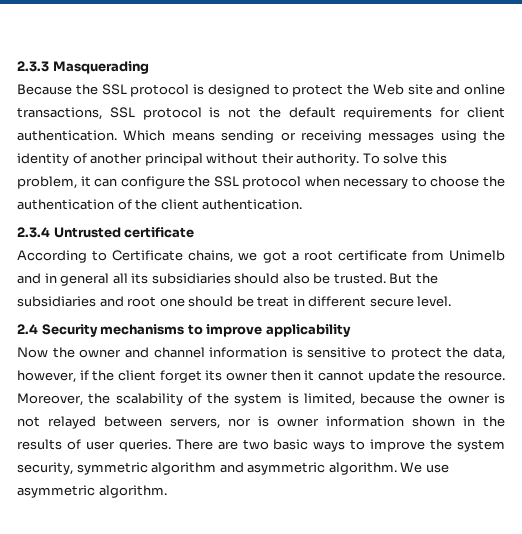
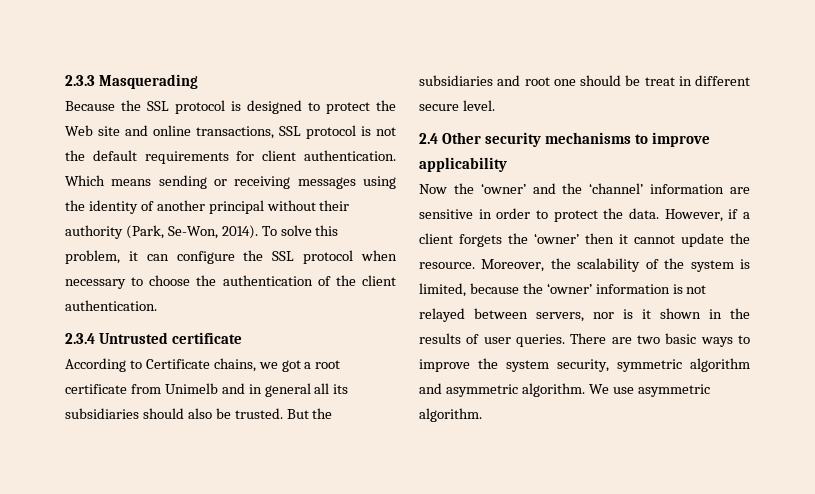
[296,153,360,166] authority. -> [65,225,258,239] authority (Park, Se-Won, 2014).
[41,324,98,337] Security -> [441,132,541,147] Other security
[79,347,505,360] [17,370,268,383] owner and channel information is sensitive to protect the data, however, if the client forget its owner -> [480,183,750,194] [419,208,750,222] [419,233,579,247] ‘owner’ and the ‘channel’ information are sensitive in order to protect the data. However, if a client forgets the ‘owner’
[447,395,490,404] owner -> [546,283,670,294] ‘owner’ information
[277,416,404,427] owner information -> [642,309,651,319] it

